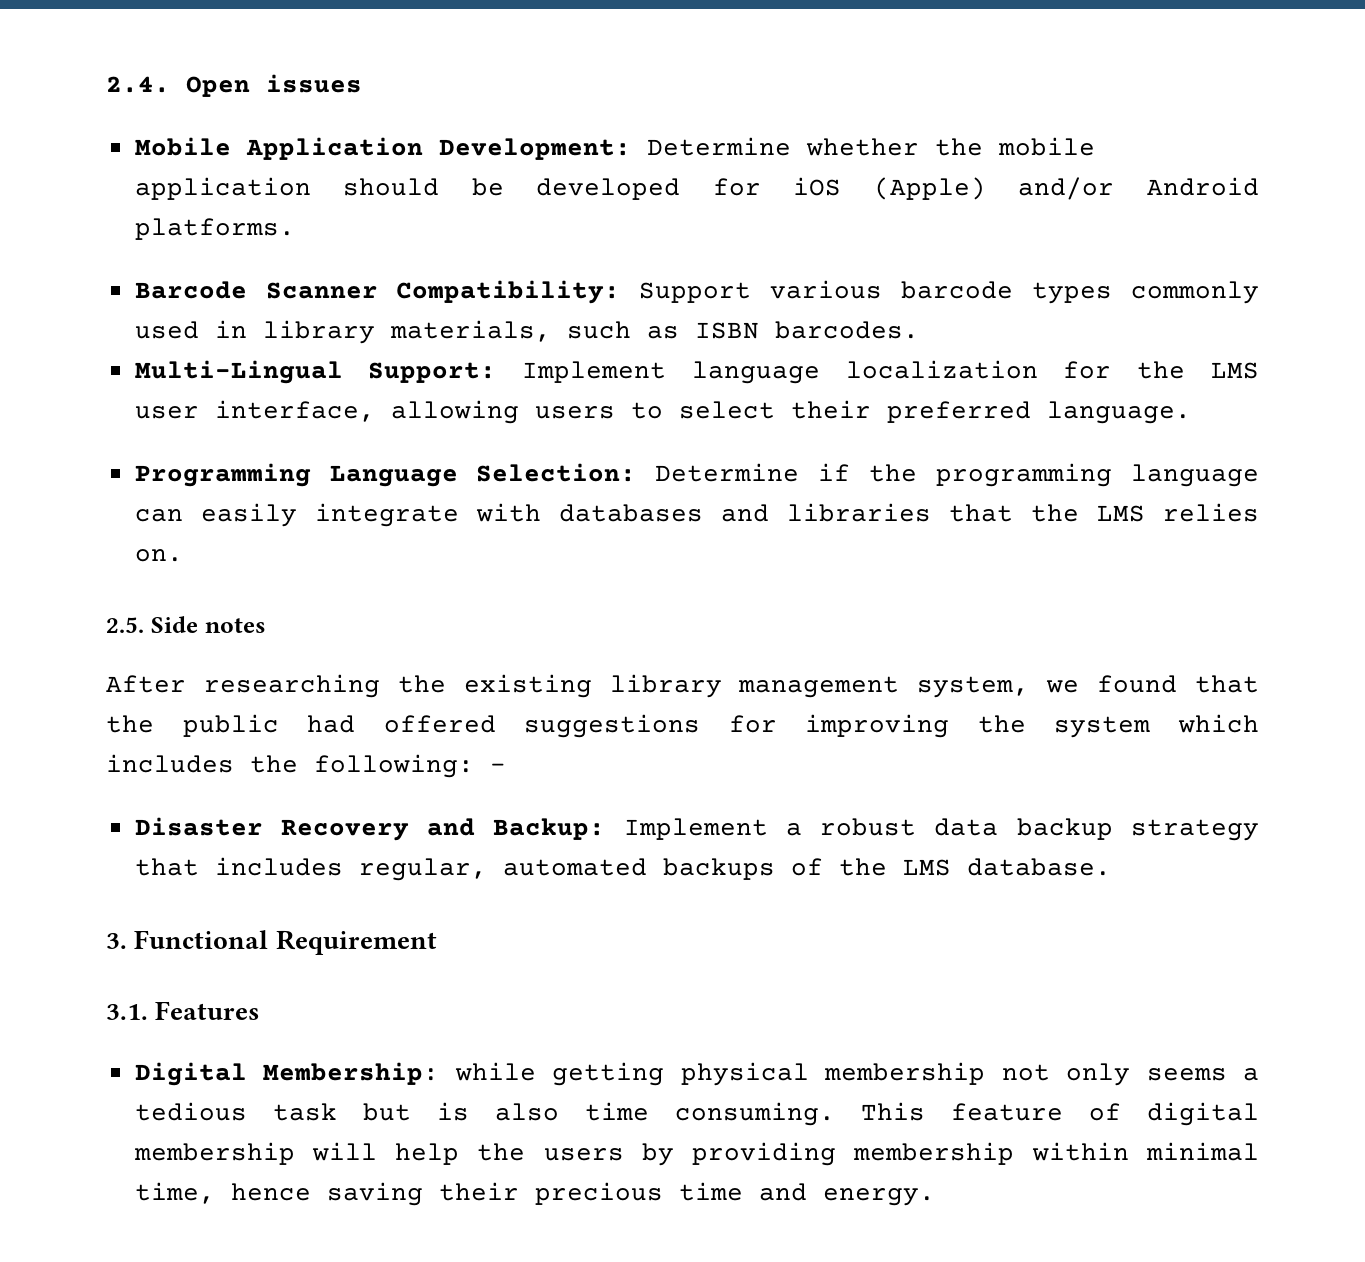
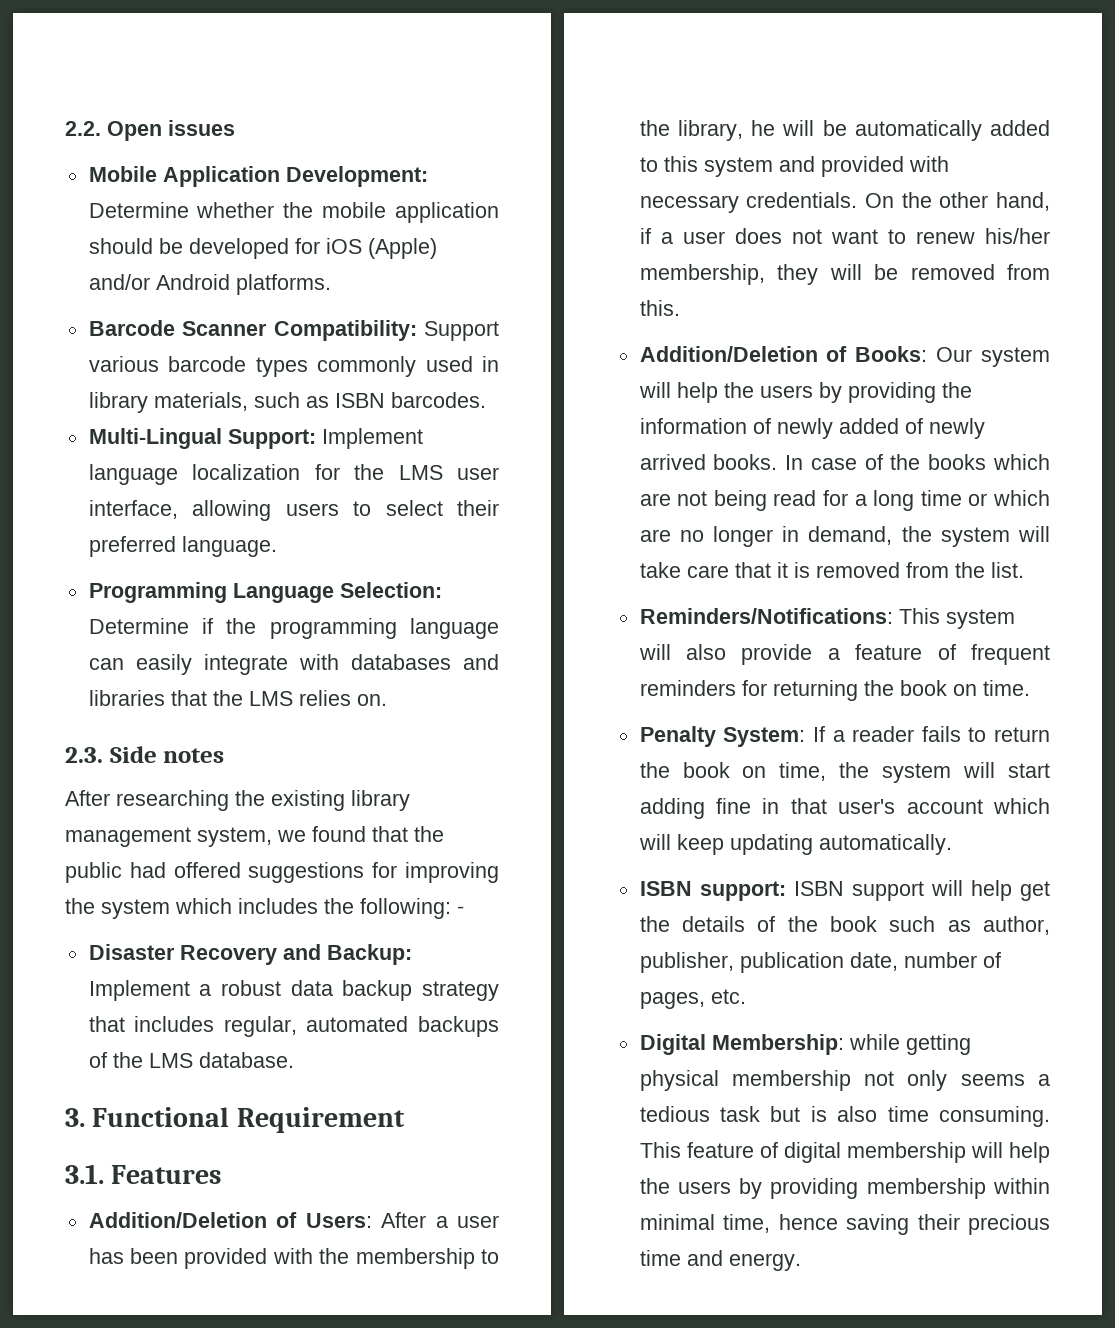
[106,76,170,93] 2.4. -> [65,121,101,136] 2.2.
[106,617,144,633] 2.5. -> [65,747,103,763] 2.3.
(261, 1010) none -> [88,1212,500,1228] [88,1248,499,1269] [639,120,1050,141] [639,156,949,177] [639,192,1050,213] [639,228,1050,244] [639,264,1050,285] [639,300,680,316] [639,346,1050,367] [638,382,972,403] [639,418,985,439] [639,454,1050,470] [639,490,1050,511] [639,526,1050,547] [639,562,1024,578] [639,608,1015,629] [638,644,1050,665] [639,680,1030,701] [639,726,1050,747] [639,762,1050,783] [639,798,1050,819] [638,834,952,855] [639,880,1050,901] [639,916,1050,935] [639,952,1001,973] [639,989,746,1009] // Addition/Deletion of Users: After a user has been provided with the membership to the library, he will be automatically added to this system and provided with necessary credentials. On the other hand, if a user does not want to renew his/her membership, they will be removed from this. // Addition/Deletion of Books: Our system will help the users by providing the information of newly added of newly arrived books. In case of the books which are not being read for a long time or which are no longer in demand, the system will take care that it is removed from the list. // Reminders/Notifications: This system will also provide a feature of frequent reminders for returning the book on time. // Penalty System: If a reader fails to return the book on time, the system will start adding fine in that user's account which will keep updating automatically. // ISBN support: ISBN support will help get the details of the book such as author, publisher, publication date, number of pages, etc.

